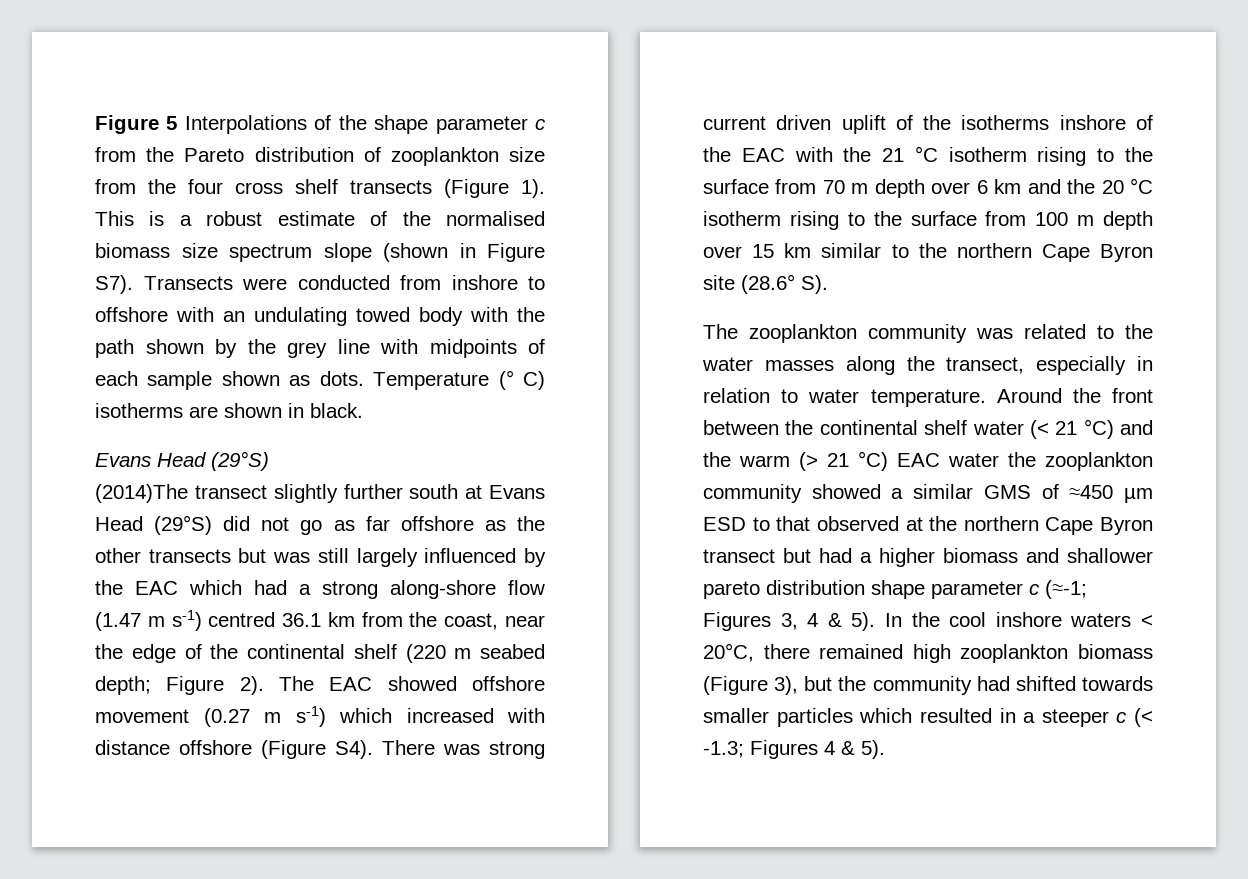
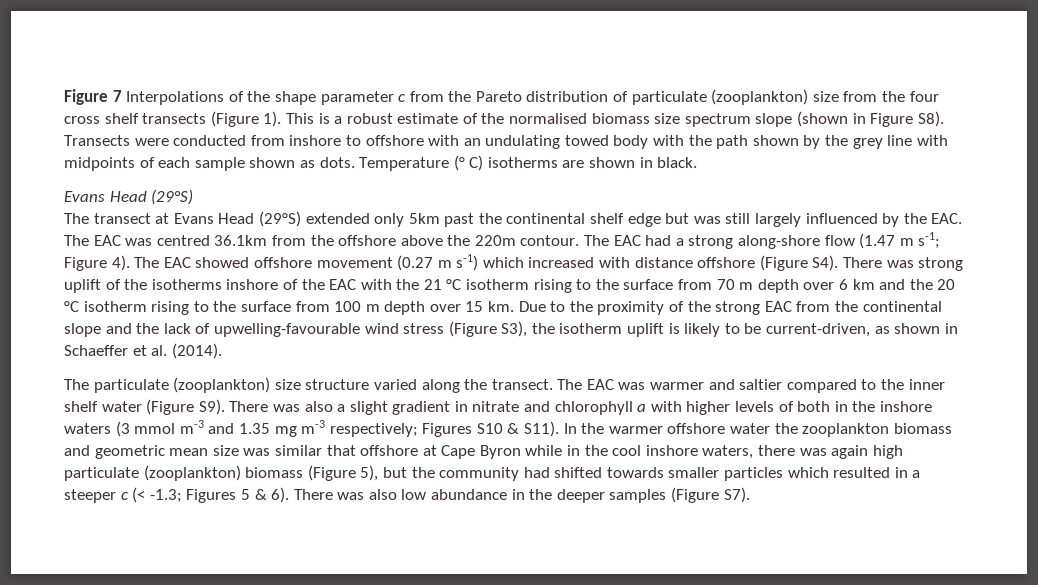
[95,115,178,134] Figure 5 -> [64,89,122,105] Figure 7
[390,147,499,166] zooplankton -> [631,89,809,105] particulate (zooplankton)
[95,275,133,294] S7). -> [917,111,944,127] S8).
[95,484,545,503] [95,515,545,535] [95,548,231,563] (2014)The transect slightly further south at Evans Head (29°S) did not go as far offshore as the other transects -> [64,211,661,227] The transect at Evans Head (29°S) extended only 5km past the continental shelf edge
[135,580,242,595] EAC which -> [931,213,963,224] [64,235,641,246] EAC. The EAC was centred 36.1km from the offshore above the 220m contour. The EAC
[171,610,545,631] [95,644,545,663] [95,676,264,695] s-1) centred 36.1 km from the coast, near the edge of the continental shelf (220 m seabed depth; Figure 2). -> [918,232,941,249] [64,255,130,271] s-1; Figure 4).
[703,115,832,130] current driven -> (964, 264) none
[784,243,1153,262] [703,274,828,294] [703,324,1153,343] [702,356,1153,375] [703,388,1153,407] [703,419,1153,439] [703,451,1153,471] [703,484,1153,503] [703,516,1153,535] [703,548,1153,567] [703,580,1087,599] [703,612,1153,631] [703,643,1069,663] km similar to the northern Cape Byron site (28.6° S). // The zooplankton community was related to the water masses along the transect, especially in relation to water temperature. Around the front between the continental shelf water (< 21 °C) and the warm (> 21 °C) EAC water the zooplankton community showed a similar GMS of ≈450 µm ESD to that observed at the northern Cape Byron transect but had a higher biomass and shallower pareto distribution shape parameter c (≈-1; Figures 3, 4 & 5). In the cool inshore waters < 20°C, there remained high zooplankton -> [488,301,942,315] [64,321,958,337] [64,343,222,359] [64,377,945,393] [64,399,932,415] [64,420,952,437] [64,445,903,459] [64,465,241,481] km. Due to the proximity of the strong EAC from the continental slope and the lack of upwelling-favourable wind stress (Figure S3), the isotherm uplift is likely to be current-driven, as shown in Schaeffer et al. (2014). // The particulate (zooplankton) size structure varied along the transect. The EAC was warmer and saltier compared to the inner shelf water (Figure S9). There was also a slight gradient in nitrate and chlorophyll a with higher levels of both in the inshore waters (3 mmol m-3 and 1.35 mg m-3 respectively; Figures S10 & S11). In the warmer offshore water the zooplankton biomass and geometric mean size was similar that offshore at Cape Byron while in the cool inshore waters, there was again high particulate (zooplankton)
[774,676,799,695] 3), -> [360,465,379,481] 5),
[824,740,885,759] 4 & 5). -> [240,487,750,503] 5 & 6). There was also low abundance in the deeper samples (Figure S7).

